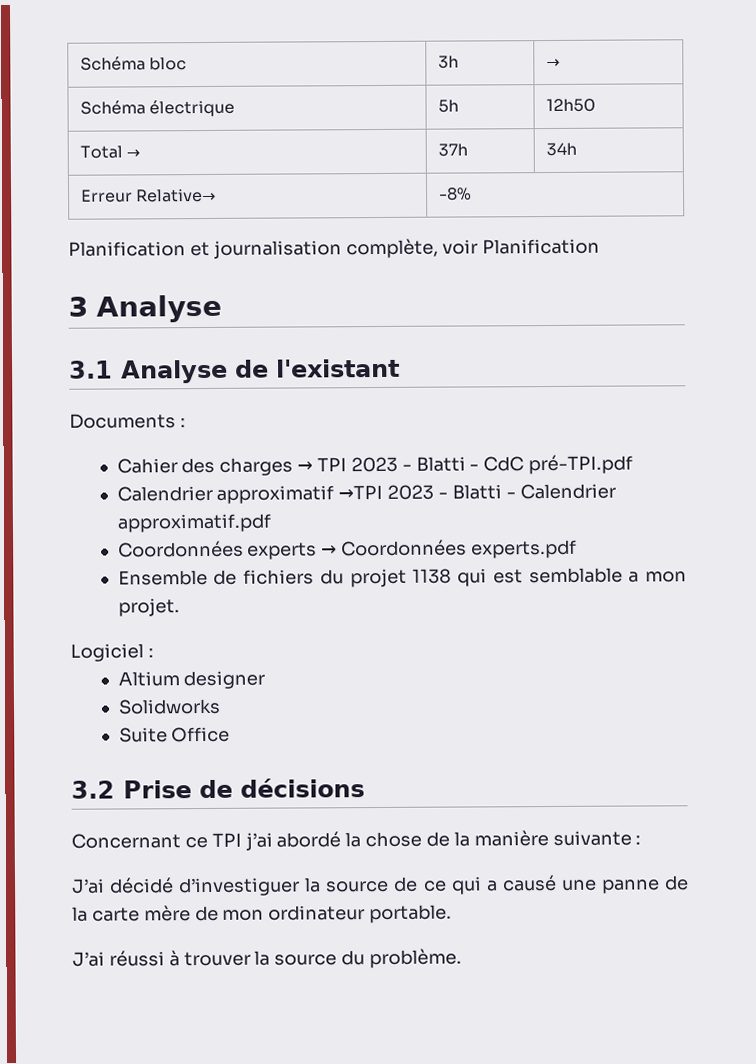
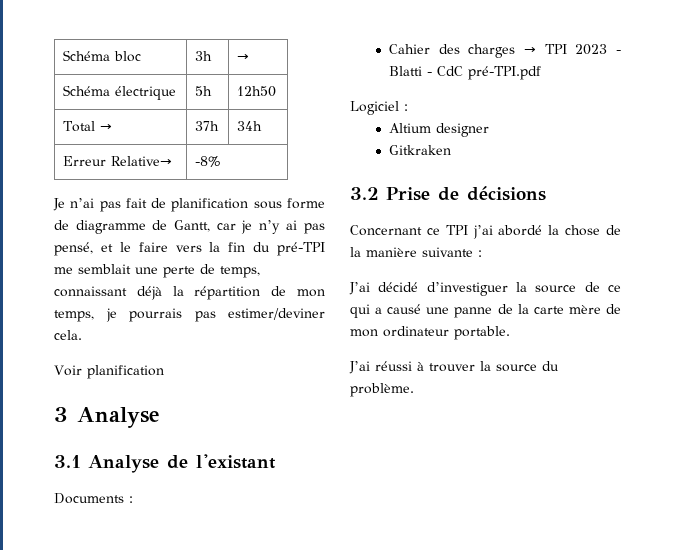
[68,238,601,259] Planification et journalisation complète, voir Planification -> [53,198,325,212] [54,220,325,234] [54,242,325,256] [54,264,260,278] [54,286,325,300] [54,308,325,322] [54,330,82,340] [54,365,164,379] Je n’ai pas fait de planification sous forme de diagramme de Gantt, car je n’y ai pas pensé, et le faire vers la fin du pré-TPI me semblait une perte de temps, connaissant déjà la répartition de mon temps, je pourrais pas estimer/deviner cela. // Voir planification
[116,483,616,504] [116,513,271,533] [117,539,577,560] [117,567,687,588] [117,598,180,617] // Calendrier approximatif →TPI 2023 - Blatti - Calendrier approximatif.pdf // Coordonnées experts → Coordonnées experts.pdf // Ensemble de fichiers du projet 1138 qui est semblable a mon projet. -> (541, 73) none
[117,698,221,715] [118,726,231,743] Solidworks // Suite Office -> [388,145,451,155] Gitkraken

